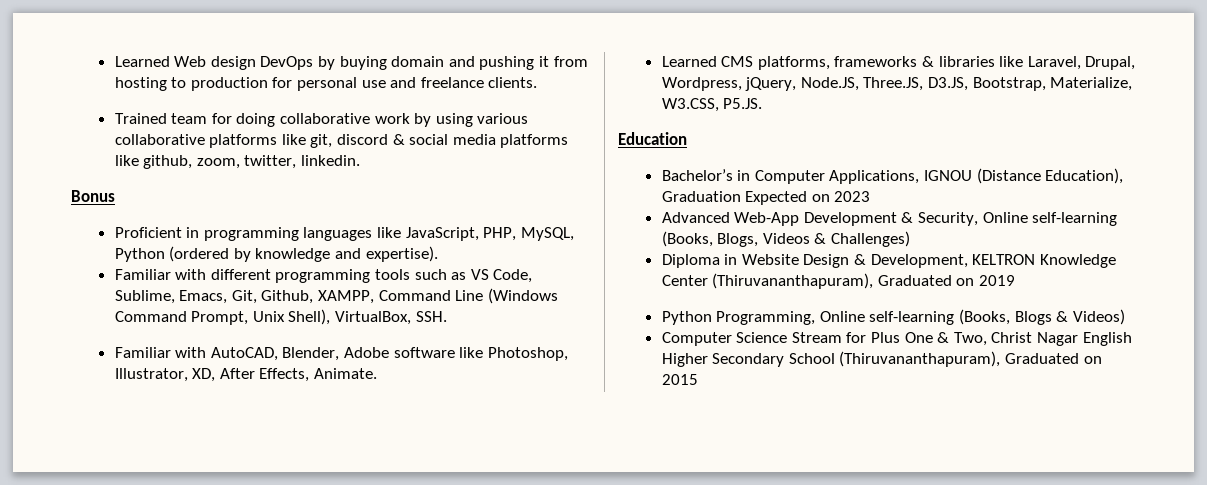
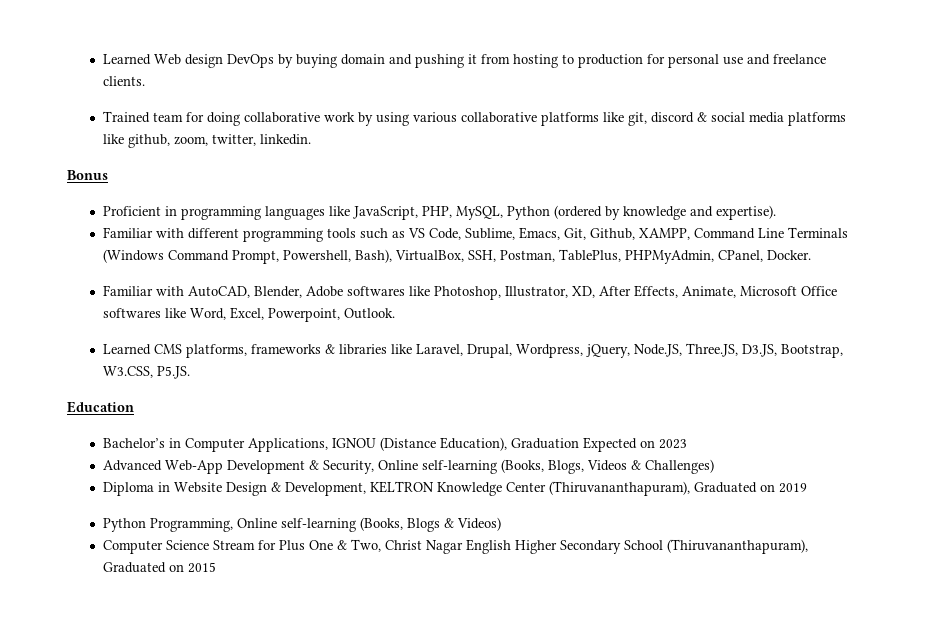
(484, 295) none -> [788,227,849,238] Terminals
[252,309,447,325] Unix Shell), VirtualBox, SSH. -> [283,249,812,264] Powershell, Bash), VirtualBox, SSH, Postman, TablePlus, PHPMyAdmin, CPanel, Docker.
[393,347,455,358] software -> [347,286,406,296] softwares
[314,368,378,379] Animate. -> [682,286,838,298] [103,307,396,322] Animate, Microsoft Office softwares like Word, Excel, Powerpoint, Outlook.
[1050,77,1133,91] Materialize, -> (844, 351) none

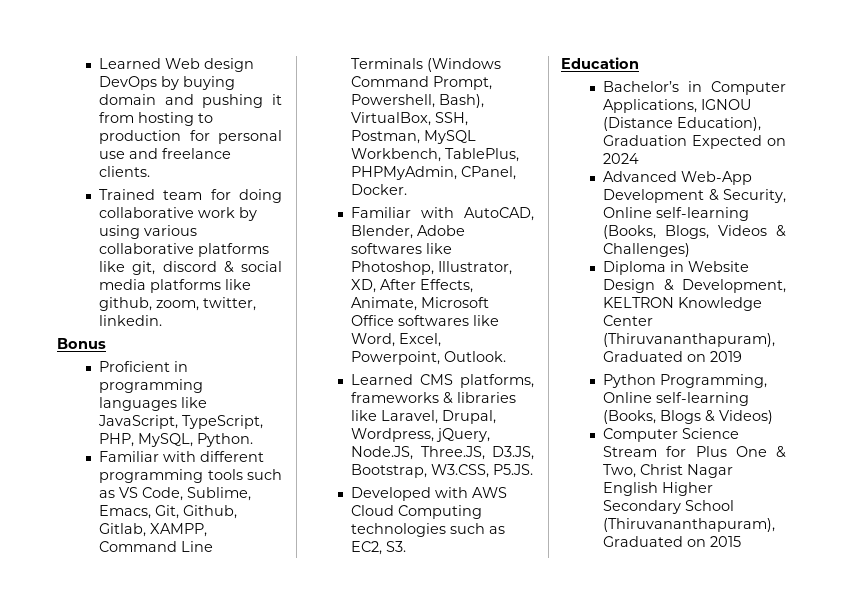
(419, 213) none -> [182,415,264,429] TypeScript,
[507,205,777,220] Python (ordered by knowledge and expertise). -> [197,433,254,447] Python.
(636, 234) none -> [99,523,147,537] Gitlab,
(556, 256) none -> [424,130,477,144] [351,148,442,162] MySQL Workbench,
(191, 372) none -> [351,487,508,501] [351,505,483,519] [351,523,506,537] [351,541,407,555] // Developed with AWS Cloud Computing technologies such as EC2, S3.
[659,439,688,449] 2023 -> [603,153,640,164] 2024

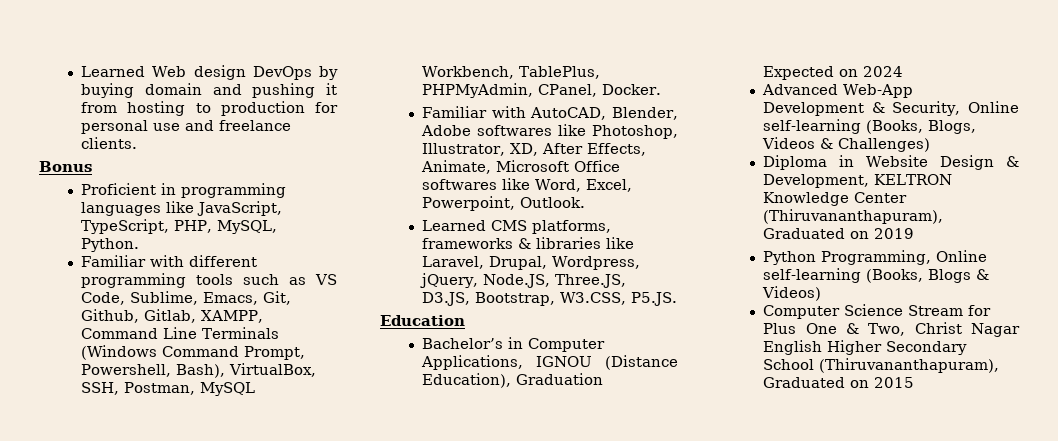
[99,189,282,203] [99,207,258,221] [99,225,198,239] [99,243,270,257] [99,261,282,275] [99,279,252,293] [99,297,257,311] [99,315,163,326] // Trained team for doing collaborative work by using various collaborative platforms like git, discord & social media platforms like github, zoom, twitter, linkedin. -> (138, 143) none
[351,487,508,501] [351,505,483,519] [351,523,506,537] [351,541,407,555] // Developed with AWS Cloud Computing technologies such as EC2, S3. -> (678, 299) none

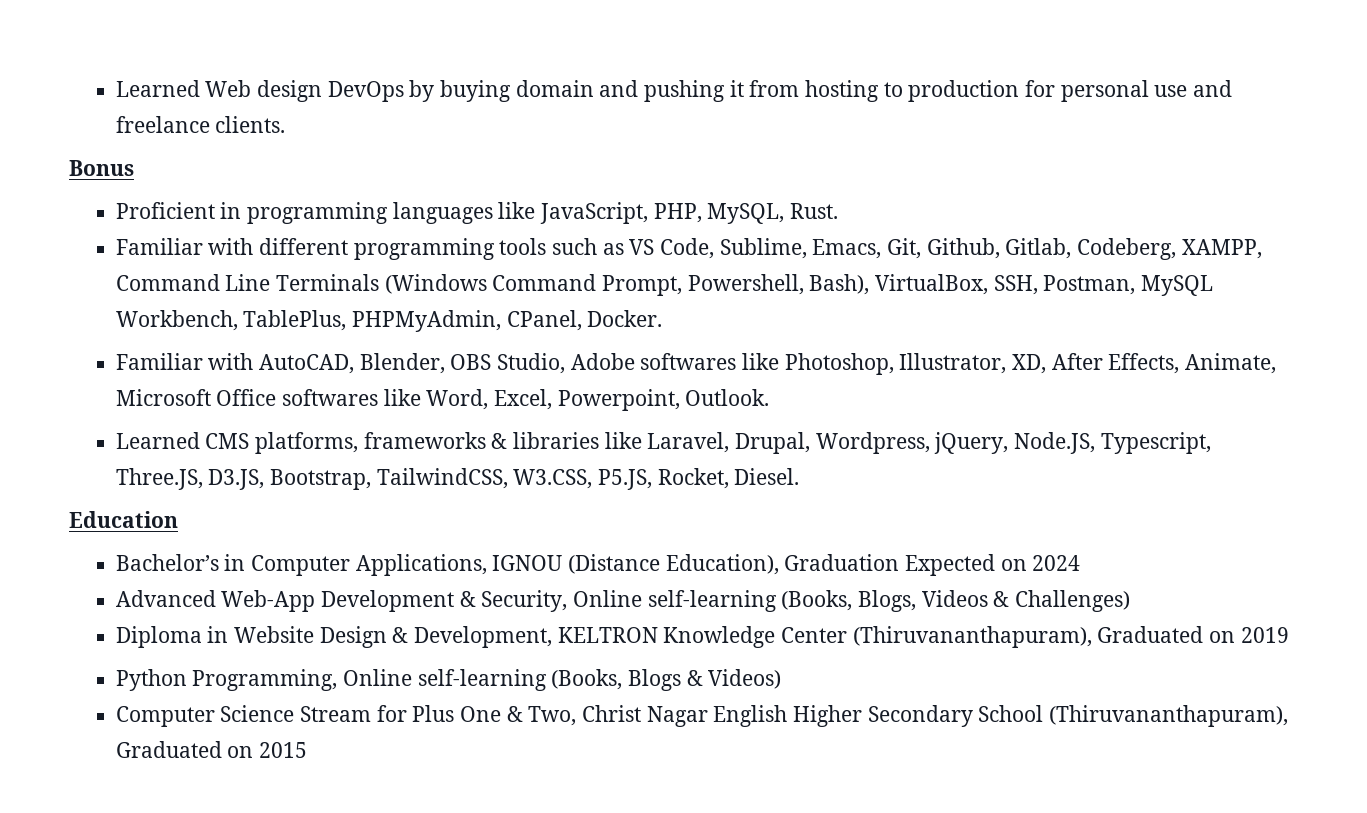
[81,219,170,234] TypeScript, -> (648, 213) none
[81,238,140,252] Python. -> [789,203,838,219] Rust.
(197, 316) none -> [1076,238,1176,260] Codeberg,
(679, 113) none -> [450,353,565,374] OBS Studio,
(551, 281) none -> [1100,432,1211,454] Typescript,
[560,292,678,306] W3.CSS, P5.JS. -> [376,468,800,490] TailwindCSS, W3.CSS, P5.JS, Rocket, Diesel.

